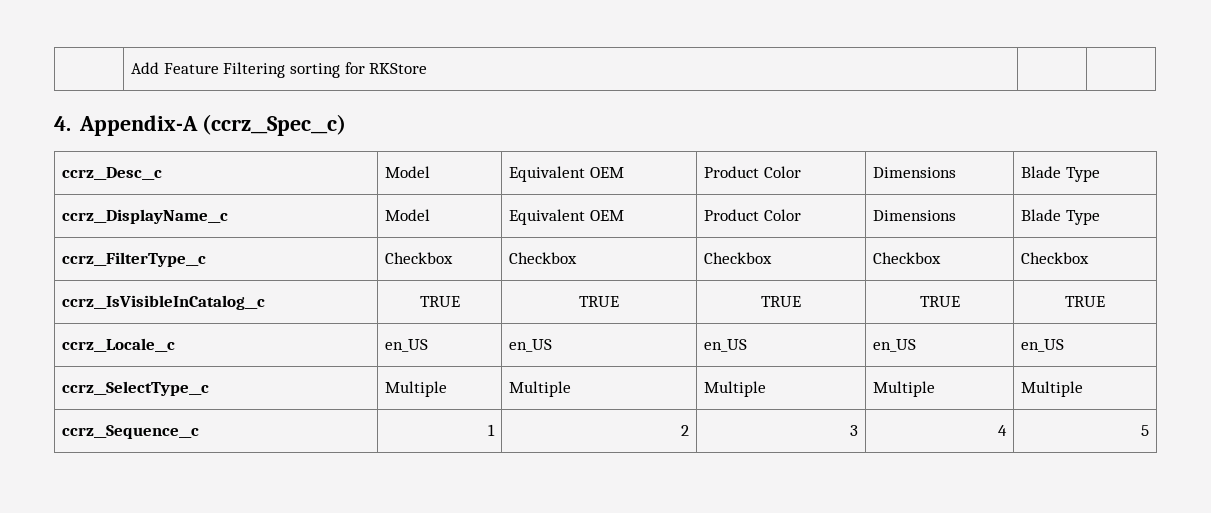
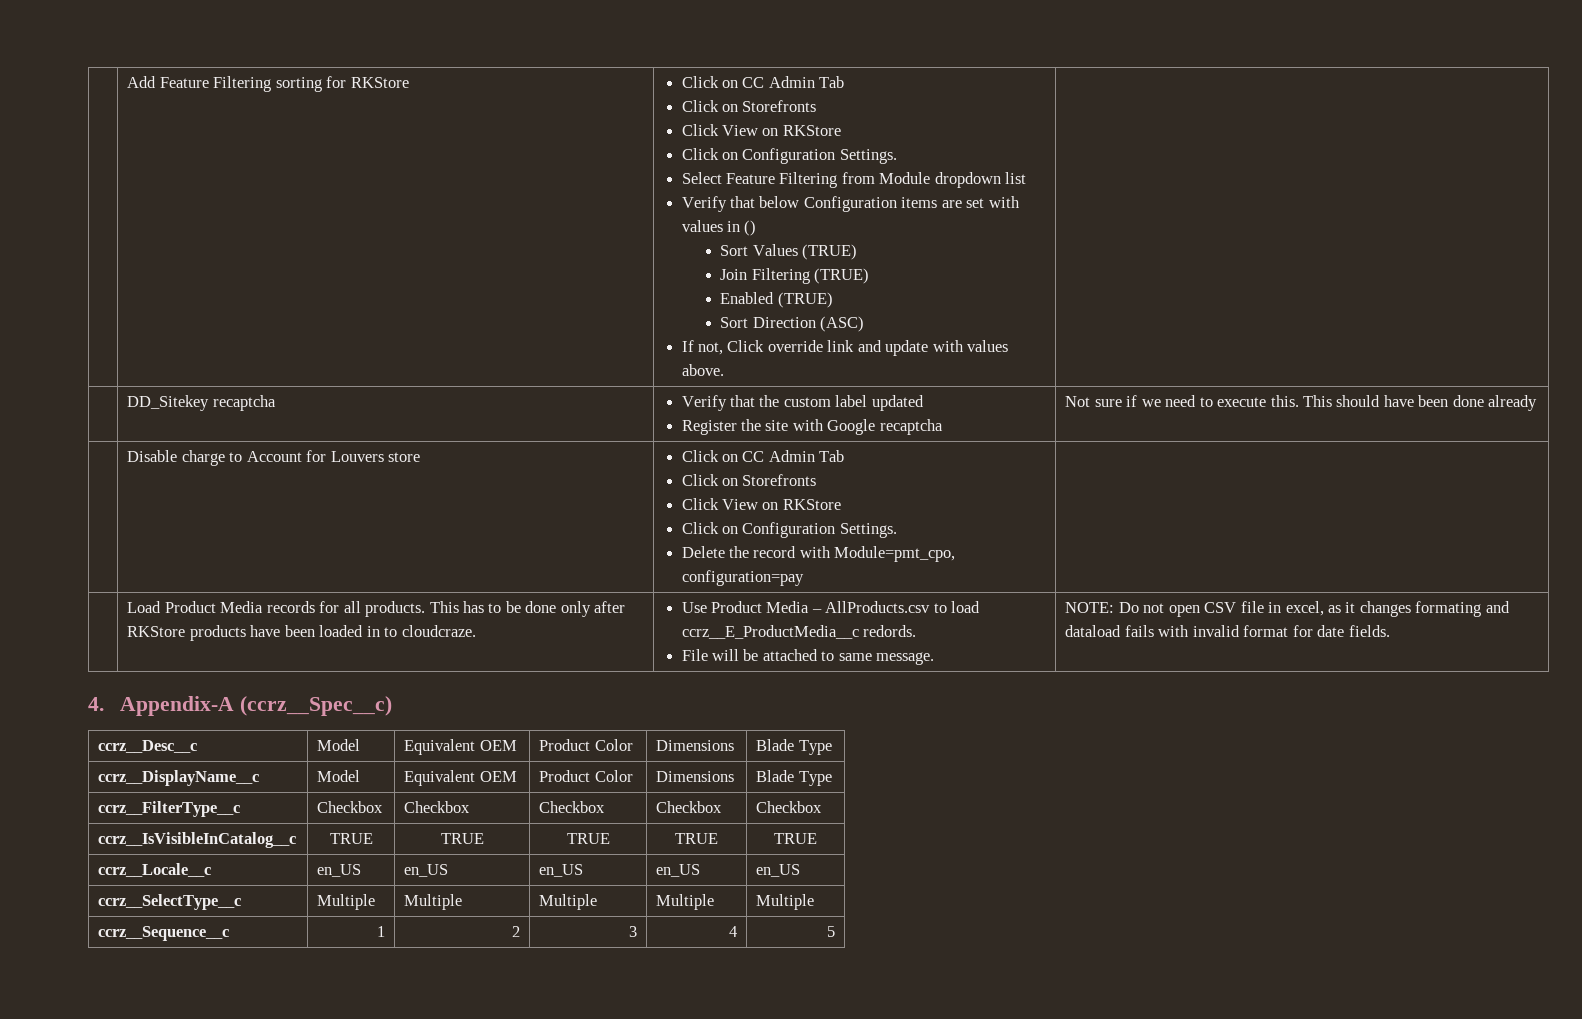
(428, 68) | -> [681,76,845,88] [681,100,817,112] [681,124,841,136] [681,148,897,164] [681,172,1027,188] [681,196,1020,212] [681,220,757,236] [720,244,858,260] [720,268,870,284] [720,292,833,308] [720,316,865,332] [681,340,1009,356] [681,364,724,376] [127,395,276,411] [681,395,924,411] [681,419,943,435] [1065,395,1538,411] [127,450,421,466] [681,450,845,462] [681,474,817,486] [681,498,841,510] [681,522,897,538] [681,546,956,562] [681,570,804,586] [127,601,626,617] [127,625,476,641] [681,601,981,613] [681,625,916,639] [681,649,935,665] [1065,601,1510,617] [1065,625,1390,637] Click on CC Admin Tab // Click on Storefronts // Click View on RKStore // Click on Configuration Settings. // Select Feature Filtering from Module dropdown list // Verify that below Configuration items are set with values in () // Sort Values (TRUE) // Join Filtering (TRUE) // Enabled (TRUE) // Sort Direction (ASC) // If not, Click override link and update with values above. | // | DD_Sitekey recaptcha | Verify that the custom label updated // Register the site with Google recaptcha | Not sure if we need to execute this. This should have been done already // | Disable charge to Account for Louvers store | Click on CC Admin Tab // Click on Storefronts // Click View on RKStore // Click on Configuration Settings. // Delete the record with Module=pmt_cpo, configuration=pay | // | Load Product Media records for all products. This has to be done only after RKStore products have been loaded in to cloudcraze. | Use Product Media – AllProducts.csv to load ccrz__E_ProductMedia__c redords. // File will be attached to same message. | NOTE: Do not open CSV file in excel, as it changes formating and dataload fails with invalid format for date fields.

